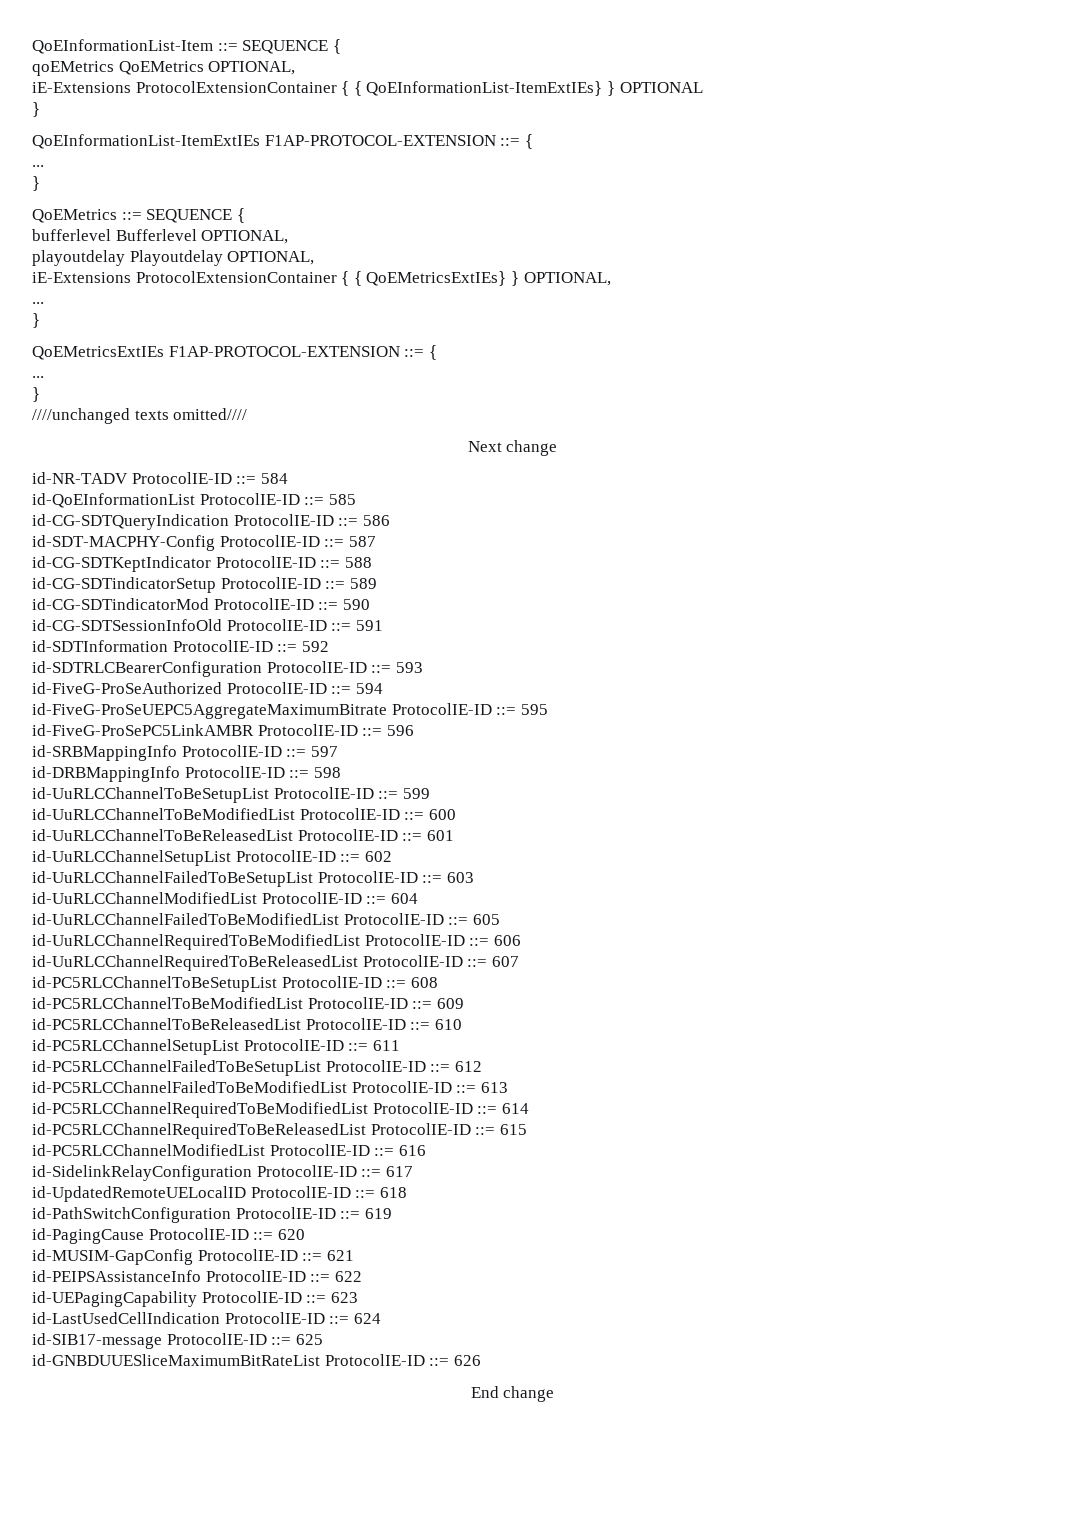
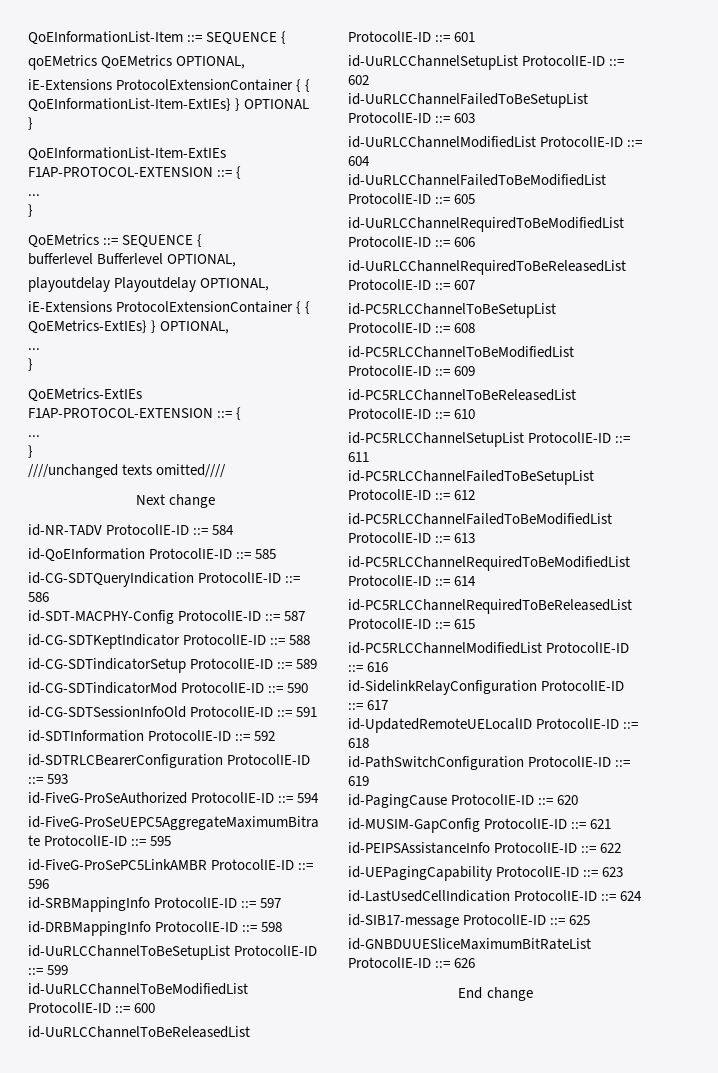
[366,81,603,96] QoEInformationList-ItemExtIEs} -> [28,98,231,112] QoEInformationList-Item-ExtIEs}
[32,134,260,149] QoEInformationList-ItemExtIEs -> [28,147,226,161] QoEInformationList-Item-ExtIEs
[366,271,507,286] QoEMetricsExtIEs} -> [28,320,147,334] QoEMetrics-ExtIEs}
[32,346,164,360] QoEMetricsExtIEs -> [28,388,142,402] QoEMetrics-ExtIEs
[32,493,195,508] id-QoEInformationList -> [28,548,145,562] id-QoEInformation

